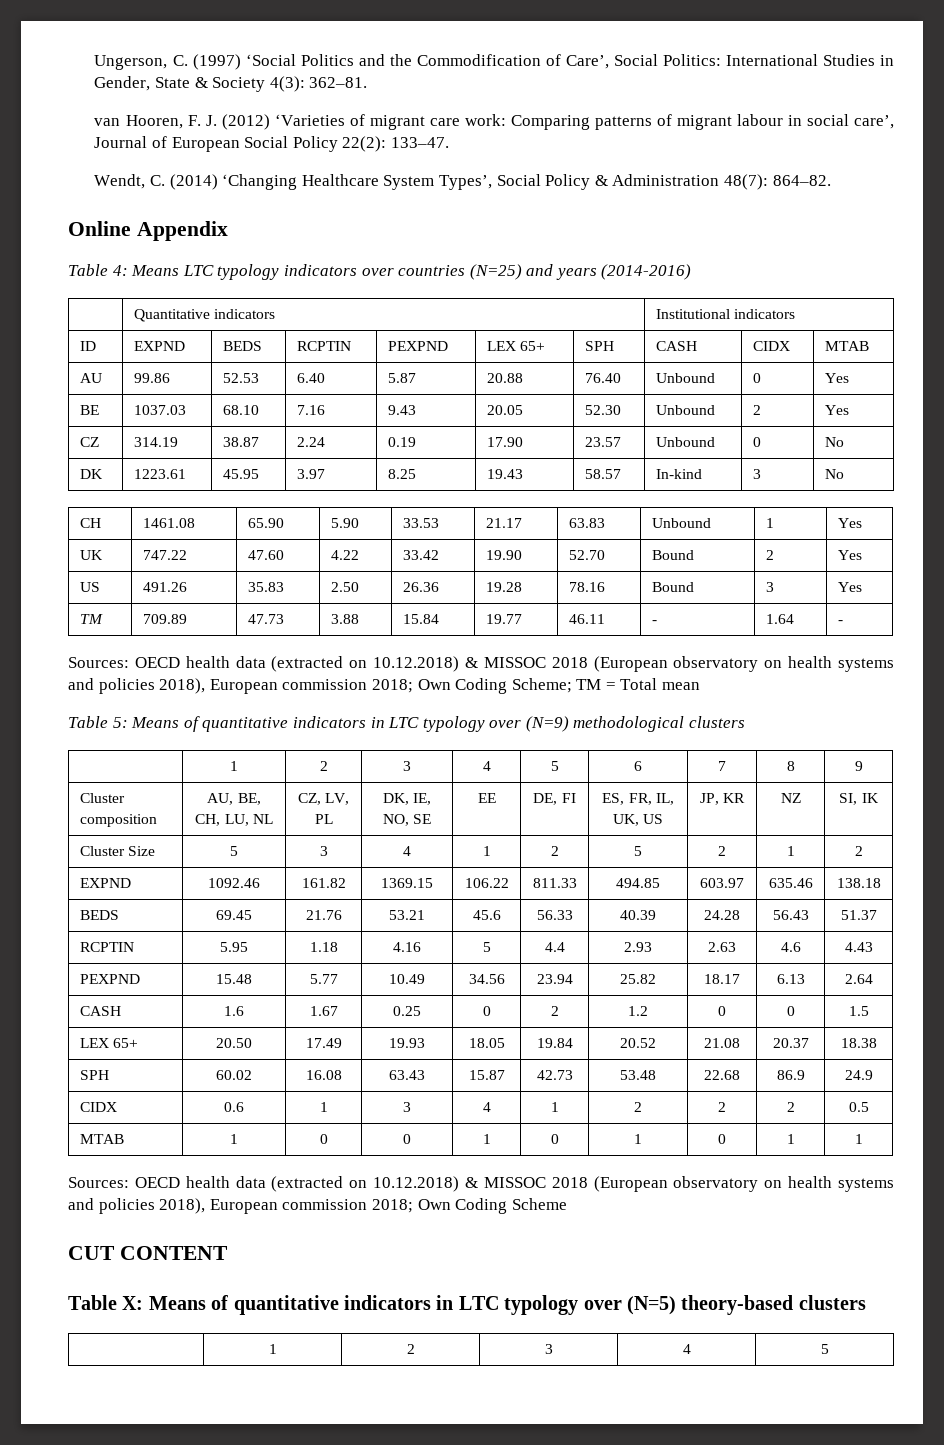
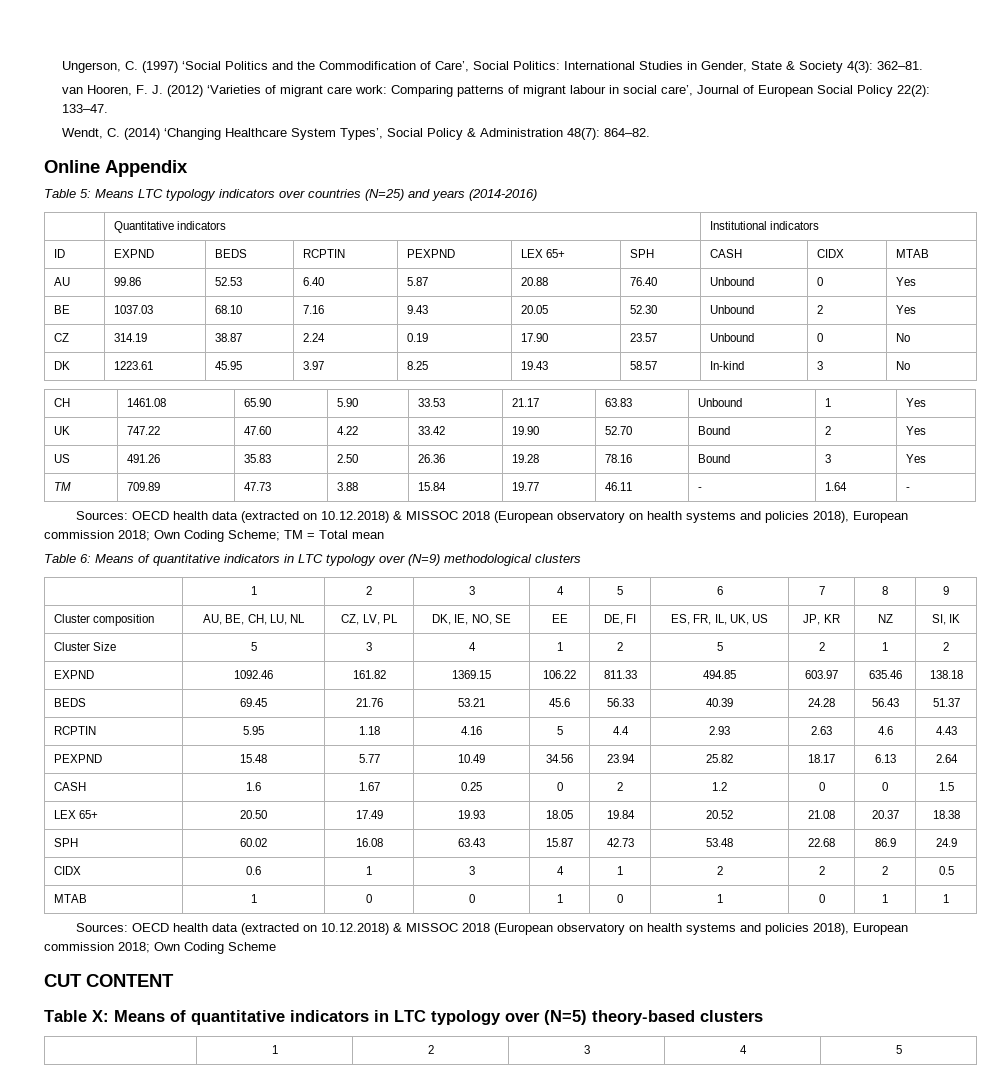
[112,265,128,276] 4: -> [80,189,91,198] 5:
[112,717,128,728] 5: -> [80,554,91,563] 6:

